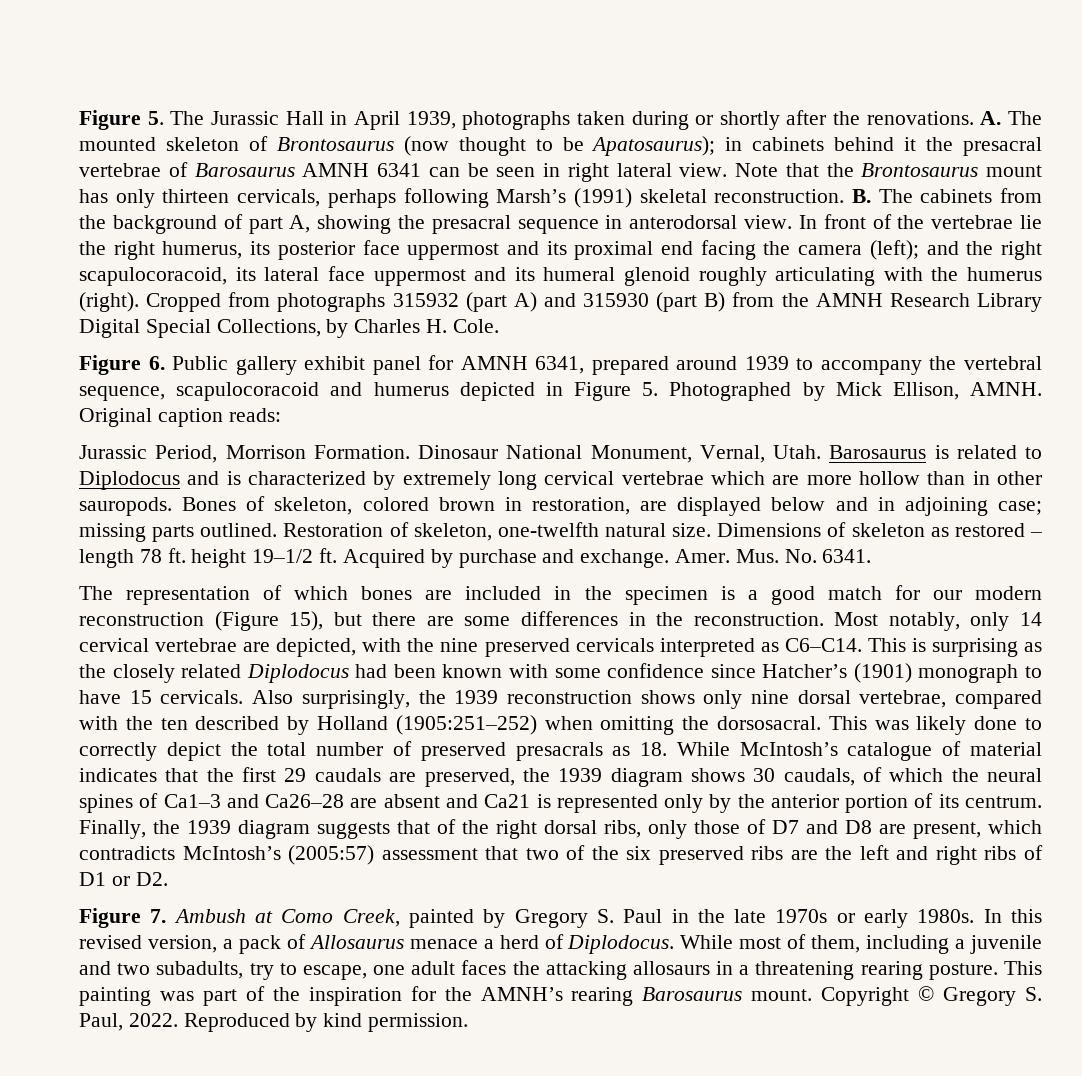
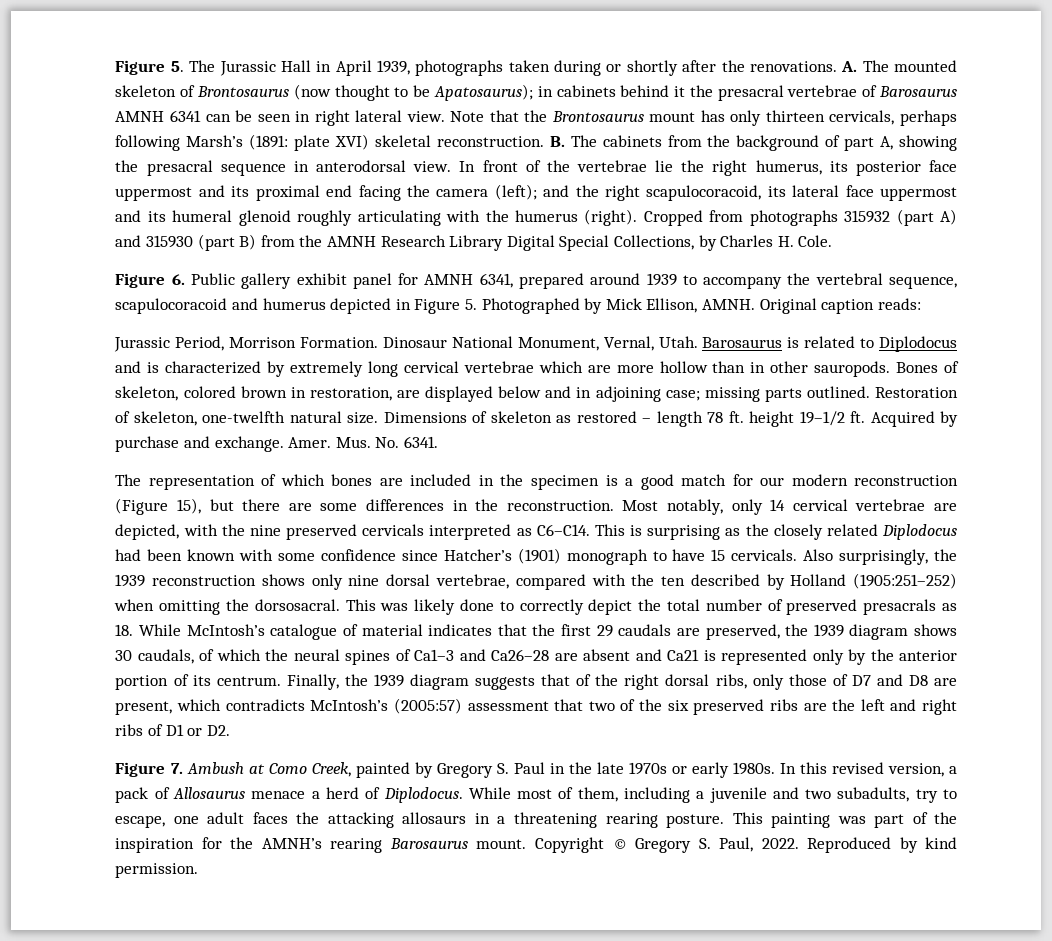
[573,188,632,208] (1991) -> [249,134,370,151] (1891: plate XVI)

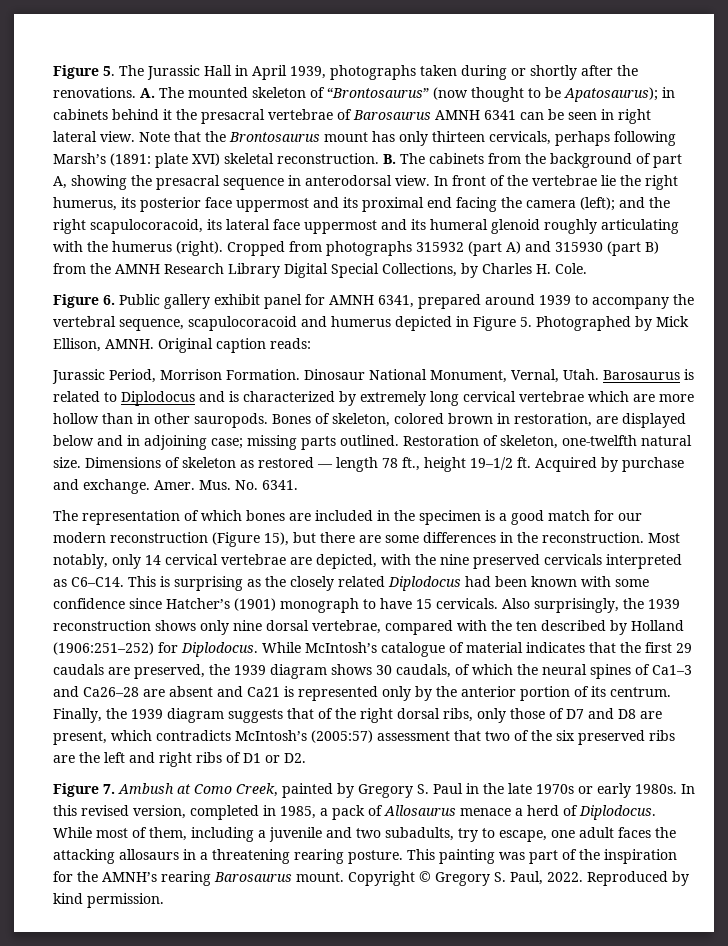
[197,86,290,97] Brontosaurus -> [326,87,429,98] “Brontosaurus”
[642,418,652,423] – -> [316,464,333,468] —
[728,411,744,423] ft. -> [401,457,420,471] ft.,
[853,573,958,589] [114,599,957,615] [115,624,134,636] (1905:251–252) when omitting the dorsosacral. This was likely done to correctly depict the total number of preserved presacrals as 18. -> [52,642,258,657] (1906:251–252) for Diplodocus.
(944, 770) none -> [189,805,316,820] completed in 1985,

